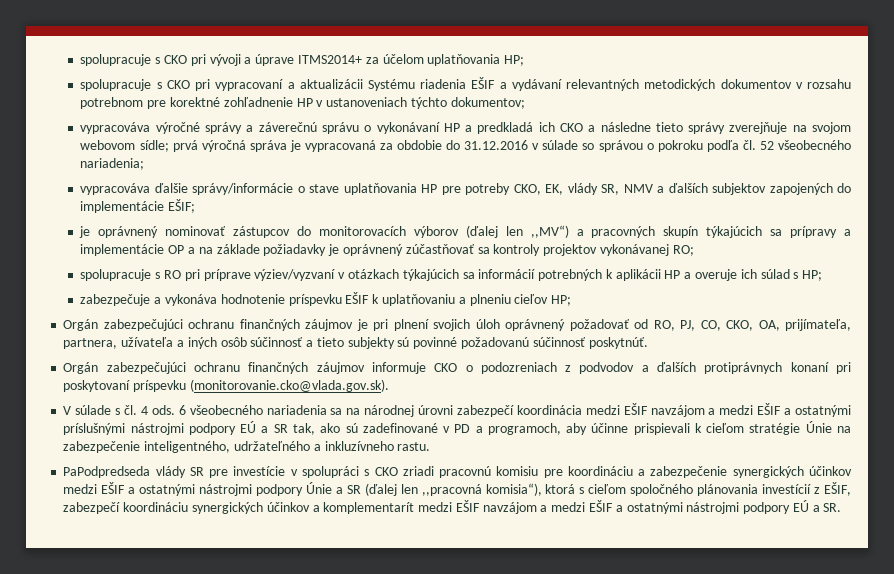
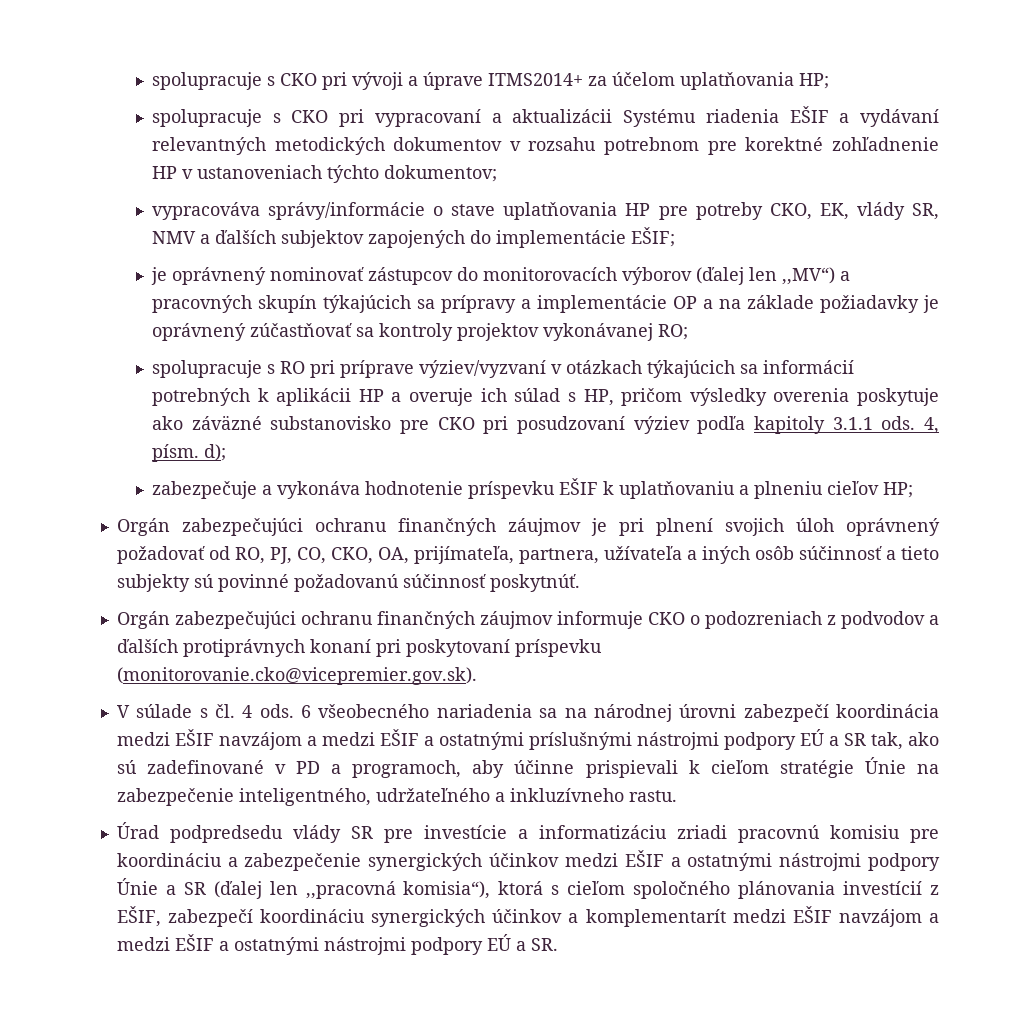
[155,122,852,134] [80,140,851,152] [80,158,145,170] [80,183,188,195] výročné správy a záverečnú správu o vykonávaní HP a predkladá ich CKO a následne tieto správy zverejňuje na svojom webovom sídle; prvá výročná správa je vypracovaná za obdobie do 31.12.2016 v súlade so správou o pokroku podľa čl. 52 všeobecného nariadenia; // vypracováva ďalšie -> (260, 211) none
[802,270,823,281] HP; -> [583,388,939,406] [151,415,940,434] [151,444,226,462] HP, pričom výsledky overenia poskytuje ako záväzné substanovisko pre CKO pri posudzovaní výziev podľa kapitoly 3.1.1 ods. 4, písm. d);
[189,379,389,392] (monitorovanie.cko@vlada.gov.sk). -> [116,667,477,685] (monitorovanie.cko@vicepremier.gov.sk).
[63,466,151,478] PaPodpredseda -> [116,822,283,843] Úrad podpredsedu
[290,466,398,478] v spolupráci s CKO -> [517,825,667,839] a informatizáciu

